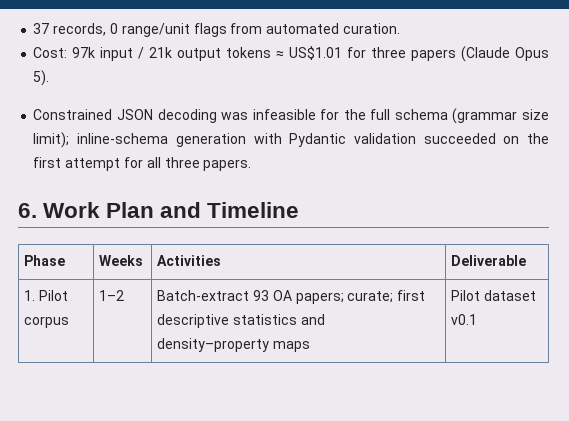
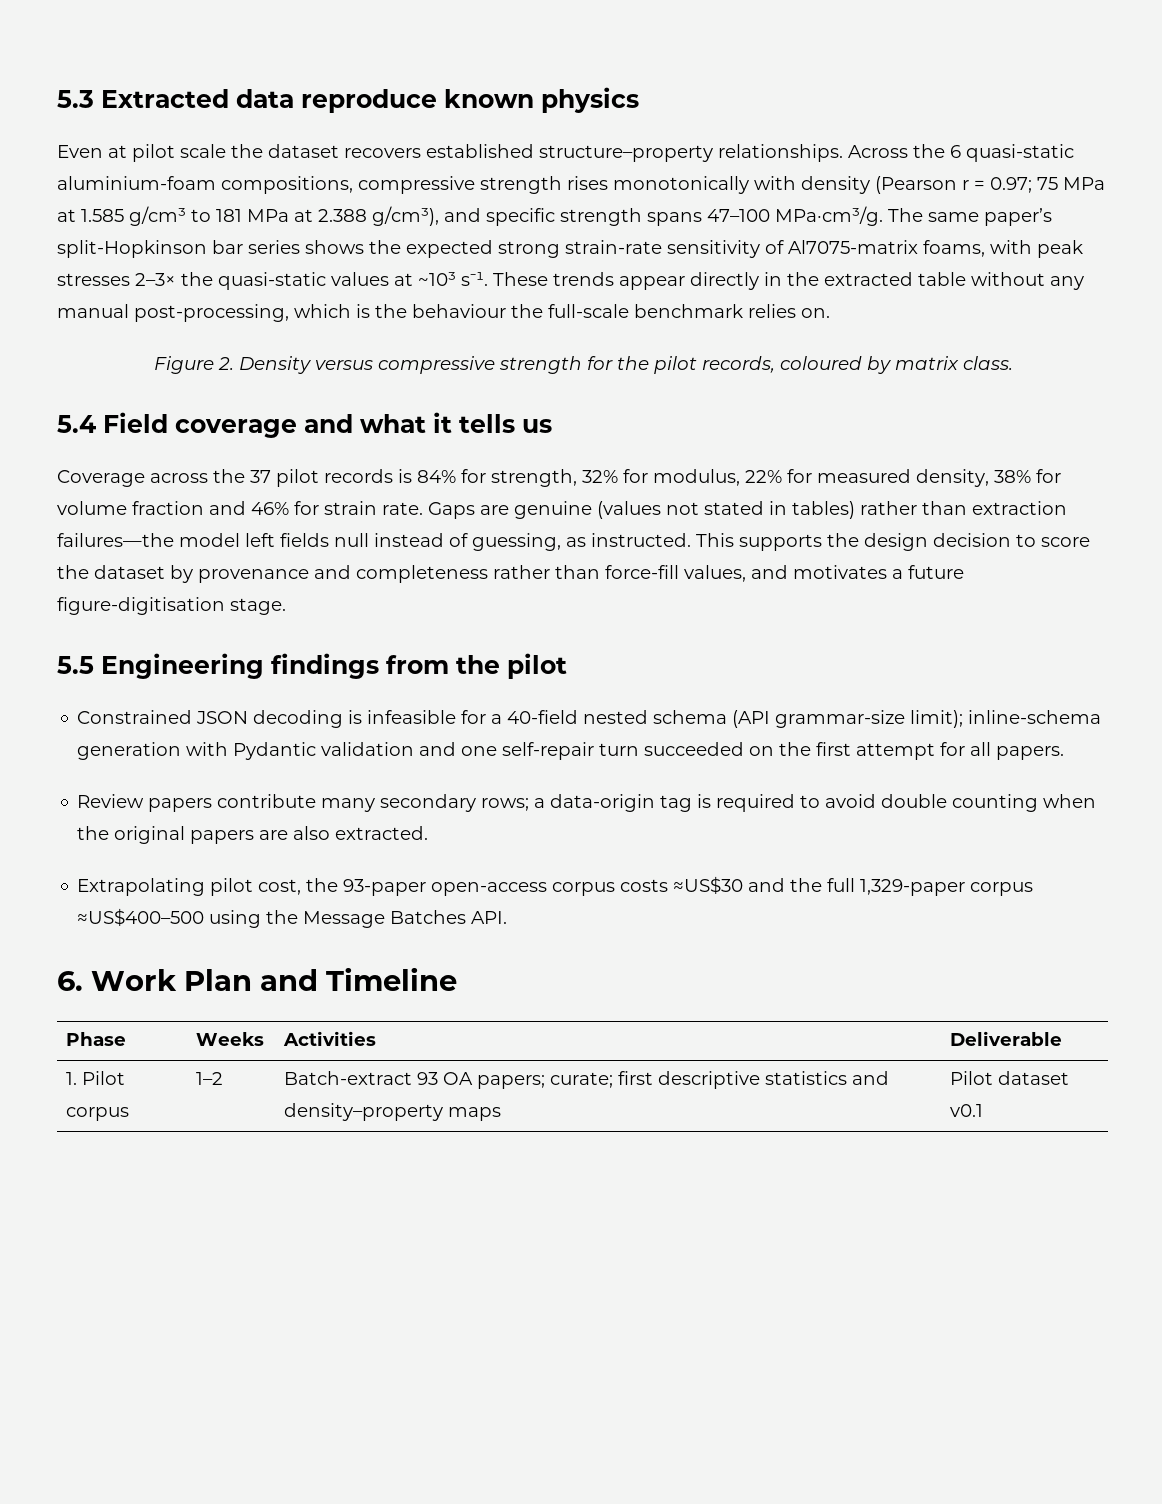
[33,23,400,37] [33,46,549,62] [33,70,50,86] 37 records, 0 range/unit flags from automated curation. // Cost: 97k input / 21k output tokens ≈ US$1.01 for three papers (Claude Opus 5). -> [57,87,639,113] [57,144,1074,162] [57,176,1105,194] [57,206,1052,226] [57,240,1083,258] [57,272,1084,290] [57,304,830,322] [153,356,1013,374] [57,412,552,438] [57,469,1061,487] [57,501,1067,519] [57,533,1090,551] [57,565,964,583] [57,597,286,615] [57,653,567,679] 5.3 Extracted data reproduce known physics // Even at pilot scale the dataset recovers established structure–property relationships. Across the 6 quasi-static aluminium-foam compositions, compressive strength rises monotonically with density (Pearson r = 0.97; 75 MPa at 1.585 g/cm³ to 181 MPa at 2.388 g/cm³), and specific strength spans 47–100 MPa·cm³/g. The same paper’s split-Hopkinson bar series shows the expected strong strain-rate sensitivity of Al7075-matrix foams, with peak stresses 2–3× the quasi-static values at ~10³ s⁻¹. These trends appear directly in the extracted table without any manual post-processing, which is the behaviour the full-scale benchmark relies on. // Figure 2. Density versus compressive strength for the pilot records, coloured by matrix class. // 5.4 Field coverage and what it tells us // Coverage across the 37 pilot records is 84% for strength, 32% for modulus, 22% for measured density, 38% for volume fraction and 46% for strain rate. Gaps are genuine (values not stated in tables) rather than extraction failures—the model left fields null instead of guessing, as instructed. This supports the design decision to score the dataset by provenance and completeness rather than force-fill values, and motivates a future figure-digitisation stage. // 5.5 Engineering findings from the pilot
[221,112,249,120] was -> [348,710,363,724] is
[343,108,549,124] the full schema (grammar size -> [491,710,906,728] a 40-field nested schema (API grammar-size
(416, 138) none -> [419,742,640,760] and one self-repair turn
[164,157,200,168] three -> (992, 749) none
(252, 165) none -> [77,794,1097,812] [77,826,429,844] [77,876,1034,896] [77,908,508,928] // Review papers contribute many secondary rows; a data-origin tag is required to avoid double counting when the original papers are also extracted. // Extrapolating pilot cost, the 93-paper open-access corpus costs ≈US$30 and the full 1,329-paper corpus ≈US$400–500 using the Message Batches API.

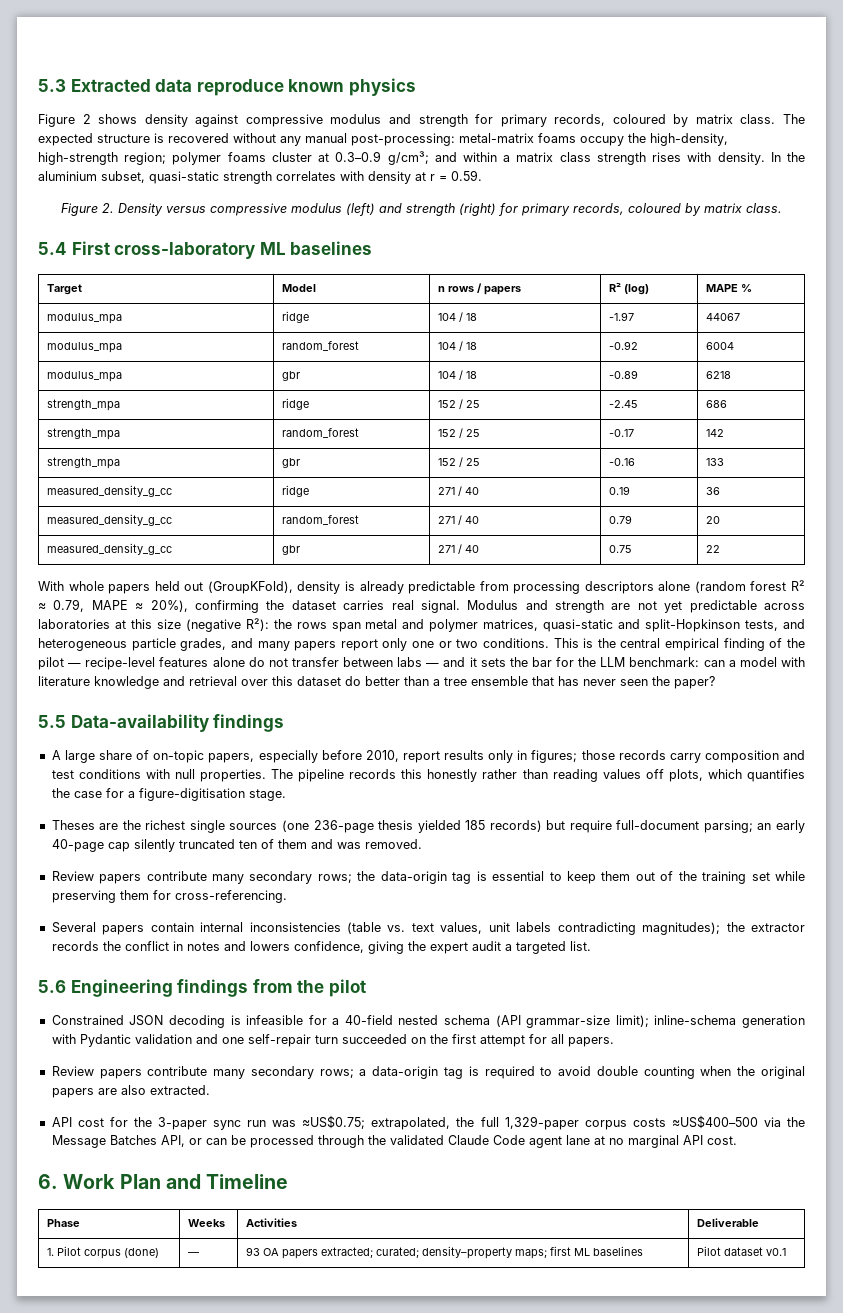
[57,144,1074,162] [57,176,1105,194] [57,206,1052,226] [57,240,1083,258] [57,272,1084,290] [57,304,830,322] Even at pilot scale the dataset recovers established structure–property relationships. Across the 6 quasi-static aluminium-foam compositions, compressive strength rises monotonically with density (Pearson r = 0.97; 75 MPa at 1.585 g/cm³ to 181 MPa at 2.388 g/cm³), and specific strength spans 47–100 MPa·cm³/g. The same paper’s split-Hopkinson bar series shows the expected strong strain-rate sensitivity of Al7075-matrix foams, with peak stresses 2–3× the quasi-static values at ~10³ s⁻¹. These trends appear directly in the extracted table without any manual post-processing, which is the behaviour the full-scale benchmark relies on. -> [38,114,805,127] [38,133,728,146] [38,151,805,165] [38,170,482,184] Figure 2 shows density against compressive modulus and strength for primary records, coloured by matrix class. The expected structure is recovered without any manual post-processing: metal-matrix foams occupy the high-density, high-strength region; polymer foams cluster at 0.3–0.9 g/cm³; and within a matrix class strength rises with density. In the aluminium subset, quasi-static strength correlates with density at r = 0.59.
[498,356,697,374] strength for the pilot -> [291,203,570,216] modulus (left) and strength (right) for primary
[103,412,552,438] [57,469,1061,487] [57,501,1067,519] [57,533,1090,551] [57,565,964,583] [57,597,286,615] [57,656,94,674] Field coverage and what it tells us // Coverage across the 37 pilot records is 84% for strength, 32% for modulus, 22% for measured density, 38% for volume fraction and 46% for strain rate. Gaps are genuine (values not stated in tables) rather than extraction failures—the model left fields null instead of guessing, as instructed. This supports the design decision to score the dataset by provenance and completeness rather than force-fill values, and motivates a future figure-digitisation stage. // 5.5 -> [71,241,373,259] [46,284,82,295] [281,284,316,292] [437,283,521,295] [608,282,649,295] [705,284,752,292] [46,313,122,324] [281,311,309,323] [437,312,477,322] [608,312,634,321] [705,313,740,321] [46,342,122,353] [281,341,359,351] [437,341,477,351] [608,341,638,350] [705,342,734,350] [46,371,122,382] [281,371,300,381] [437,370,477,380] [608,370,638,379] [705,371,731,379] [46,399,120,411] [281,398,309,410] [437,399,480,409] [608,400,638,408] [705,400,727,408] [46,428,120,440] [281,428,359,438] [437,428,480,438] [608,429,634,437] [705,429,724,437] [46,457,120,469] [281,458,300,468] [437,457,480,467] [608,458,635,466] [705,458,724,466] [46,485,172,497] [281,485,309,497] [437,486,479,496] [608,486,630,495] [705,487,720,495] [46,514,172,526] [281,515,359,525] [437,515,479,525] [608,515,632,524] [705,516,720,524] [46,543,172,555] [281,545,300,555] [437,544,479,554] [608,545,632,553] [705,545,720,553] [38,580,805,594] [38,599,806,613] [38,618,806,632] [38,638,806,651] [38,657,806,670] [38,676,715,689] [38,714,285,732] [51,750,805,763] [51,769,806,782] [51,788,286,801] [51,820,805,833] [51,839,422,852] [51,871,806,884] [51,890,287,903] [51,922,805,935] [51,941,591,954] [38,980,66,993] First cross-laboratory ML baselines // Target | Model | n rows / papers | R² (log) | MAPE % // modulus_mpa | ridge | 104 / 18 | -1.97 | 44067 // modulus_mpa | random_forest | 104 / 18 | -0.92 | 6004 // modulus_mpa | gbr | 104 / 18 | -0.89 | 6218 // strength_mpa | ridge | 152 / 25 | -2.45 | 686 // strength_mpa | random_forest | 152 / 25 | -0.17 | 142 // strength_mpa | gbr | 152 / 25 | -0.16 | 133 // measured_density_g_cc | ridge | 271 / 40 | 0.19 | 36 // measured_density_g_cc | random_forest | 271 / 40 | 0.79 | 20 // measured_density_g_cc | gbr | 271 / 40 | 0.75 | 22 // With whole papers held out (GroupKFold), density is already predictable from processing descriptors alone (random forest R² ≈ 0.79, MAPE ≈ 20%), confirming the dataset carries real signal. Modulus and strength are not yet predictable across laboratories at this size (negative R²): the rows span metal and polymer matrices, quasi-static and split-Hopkinson tests, and heterogeneous particle grades, and many papers report only one or two conditions. This is the central empirical finding of the pilot — recipe-level features alone do not transfer between labs — and it sets the bar for the LLM benchmark: can a model with literature knowledge and retrieval over this dataset do better than a tree ensemble that has never seen the paper? // 5.5 Data-availability findings // A large share of on-topic papers, especially before 2010, report results only in figures; those records carry composition and test conditions with null properties. The pipeline records this honestly rather than reading values off plots, which quantifies the case for a figure-digitisation stage. // Theses are the richest single sources (one 236-page thesis yielded 185 records) but require full-document parsing; an early 40-page cap silently truncated ten of them and was removed. // Review papers contribute many secondary rows; the data-origin tag is essential to keep them out of the training set while preserving them for cross-referencing. // Several papers contain internal inconsistencies (table vs. text values, unit labels contradicting magnitudes); the extractor records the conflict in notes and lowers confidence, giving the expert audit a targeted list. // 5.6
[77,876,1034,896] [77,908,508,928] Extrapolating pilot cost, the 93-paper open-access corpus costs ≈US$30 and the full 1,329-paper corpus ≈US$400–500 using the Message Batches API. -> [51,1115,806,1130] [51,1135,737,1148] API cost for the 3-paper sync run was ≈US$0.75; extrapolated, the full 1,329-paper corpus costs ≈US$400–500 via the Message Batches API, or can be processed through the validated Claude Code agent lane at no marginal API cost.
[196,1072,224,1085] [284,1071,890,1089] [284,1103,502,1121] | 1–2 | Batch-extract 93 OA papers; curate; first descriptive statistics and density–property maps -> [123,1248,159,1258] [187,1252,199,1256] [245,1246,643,1259] (done) | — | 93 OA papers extracted; curated; density–property maps; first ML baselines

